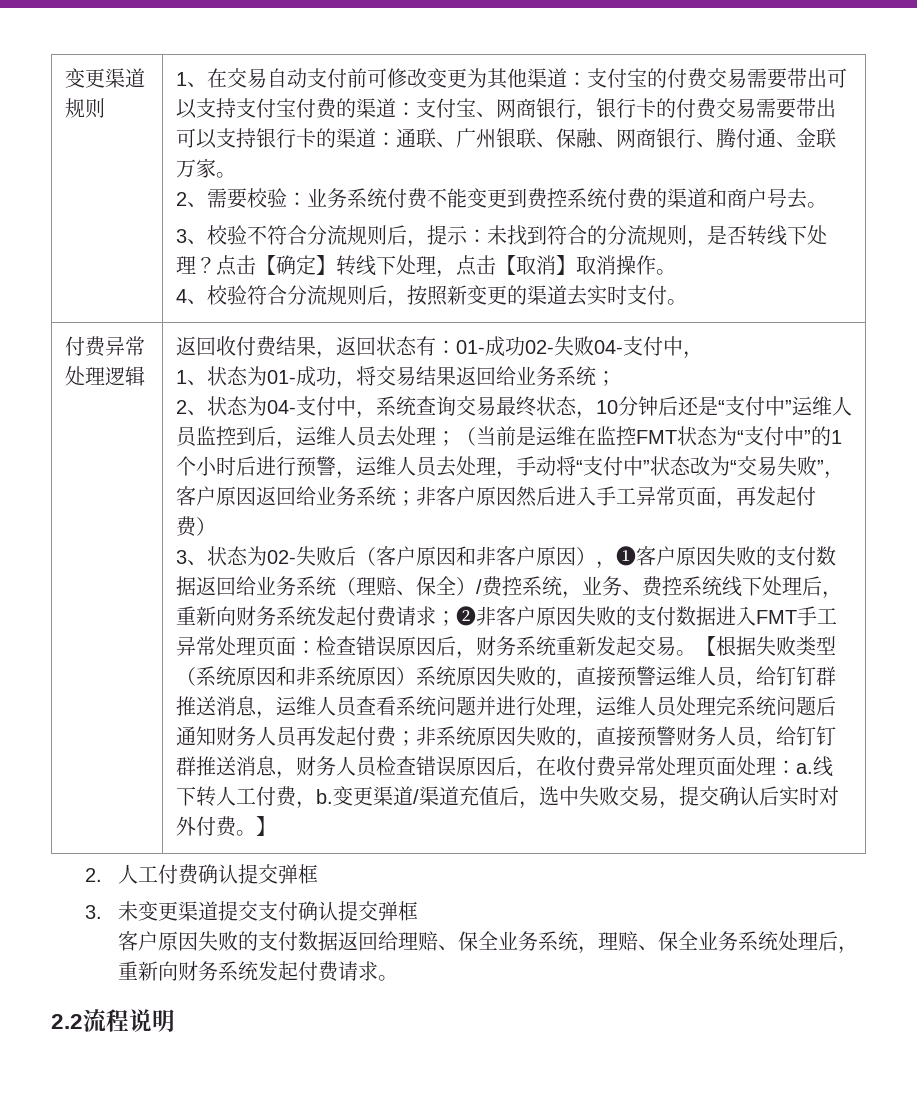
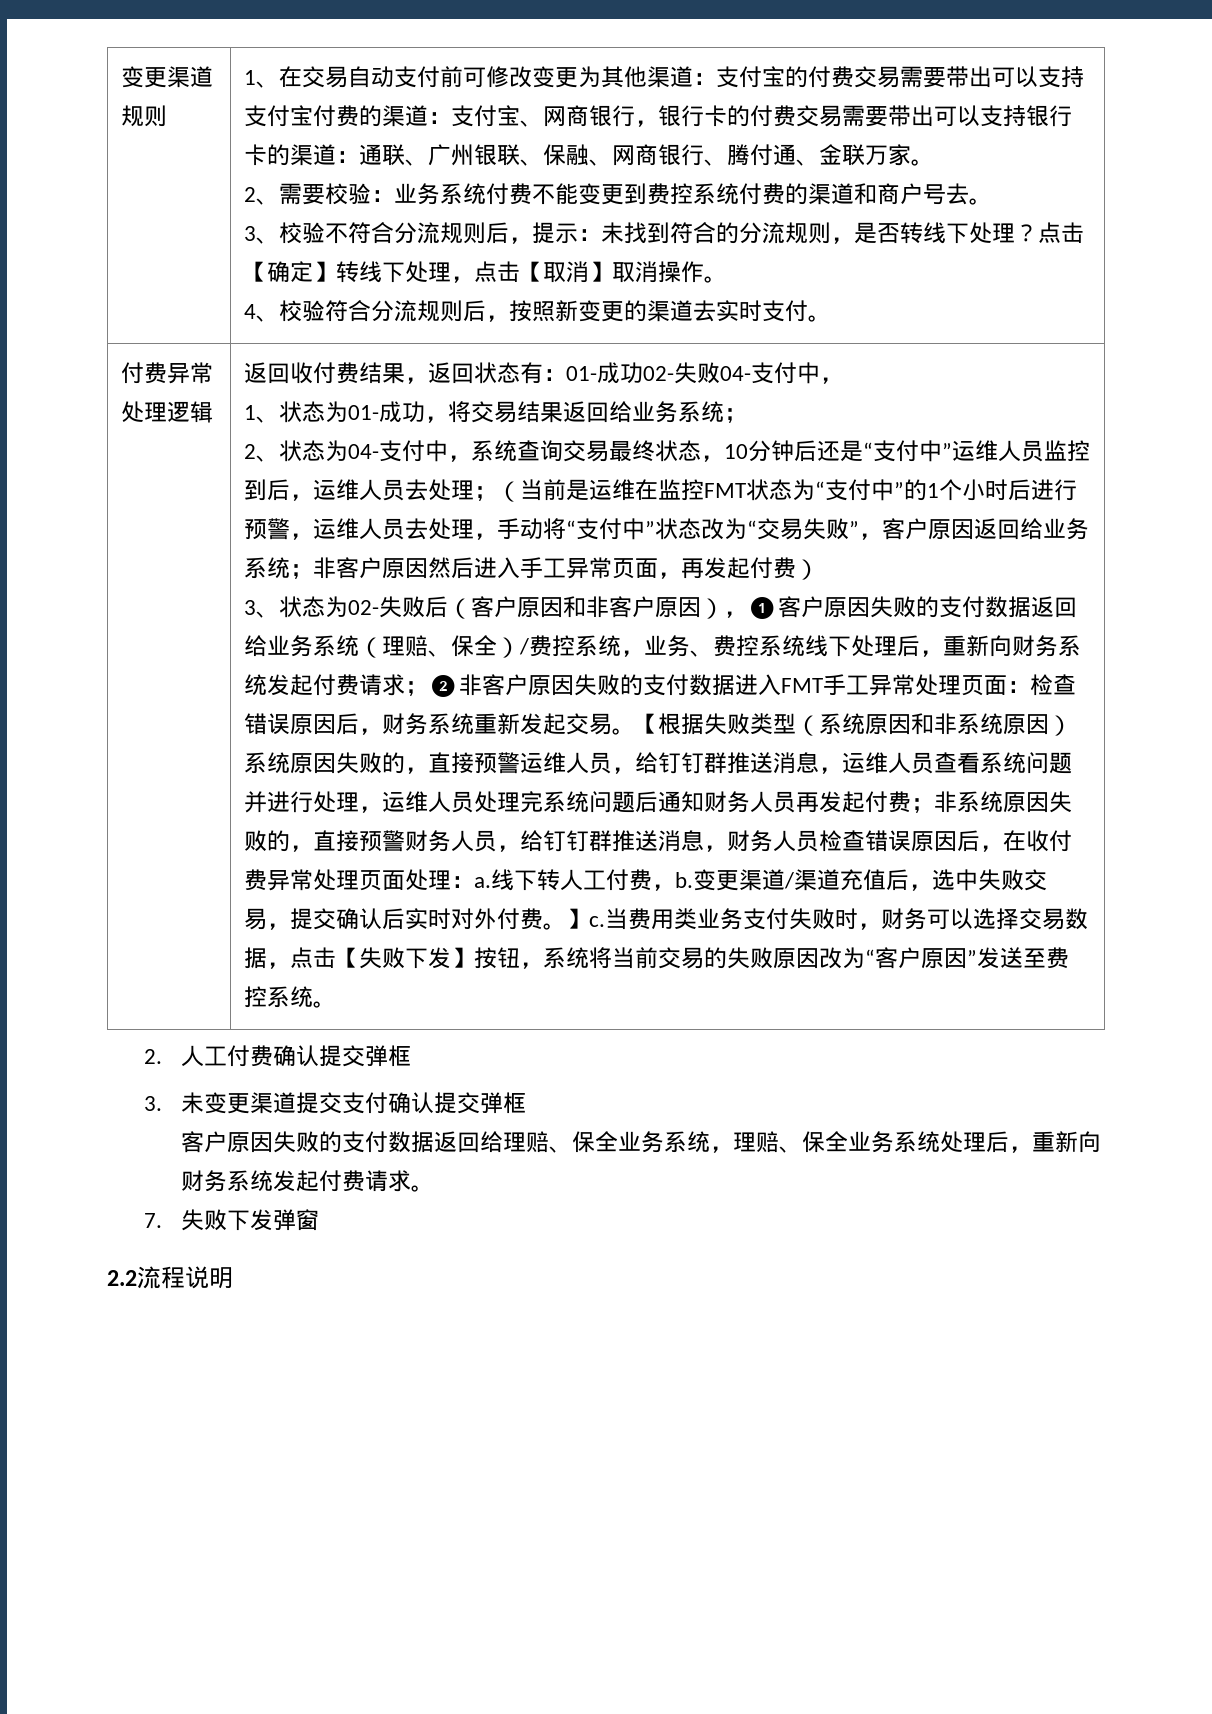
(276, 826) none -> [588,908,1088,930] [243,947,1069,969] [243,986,336,1008] c.当费用类业务支付失败时，财务可以选择交易数据，点击【失败下发】按钮，系统将当前交易的失败原因改为“客户原因”发送至费控系统。
(399, 978) none -> [143,1209,319,1231] // 7.失败下发弹窗

